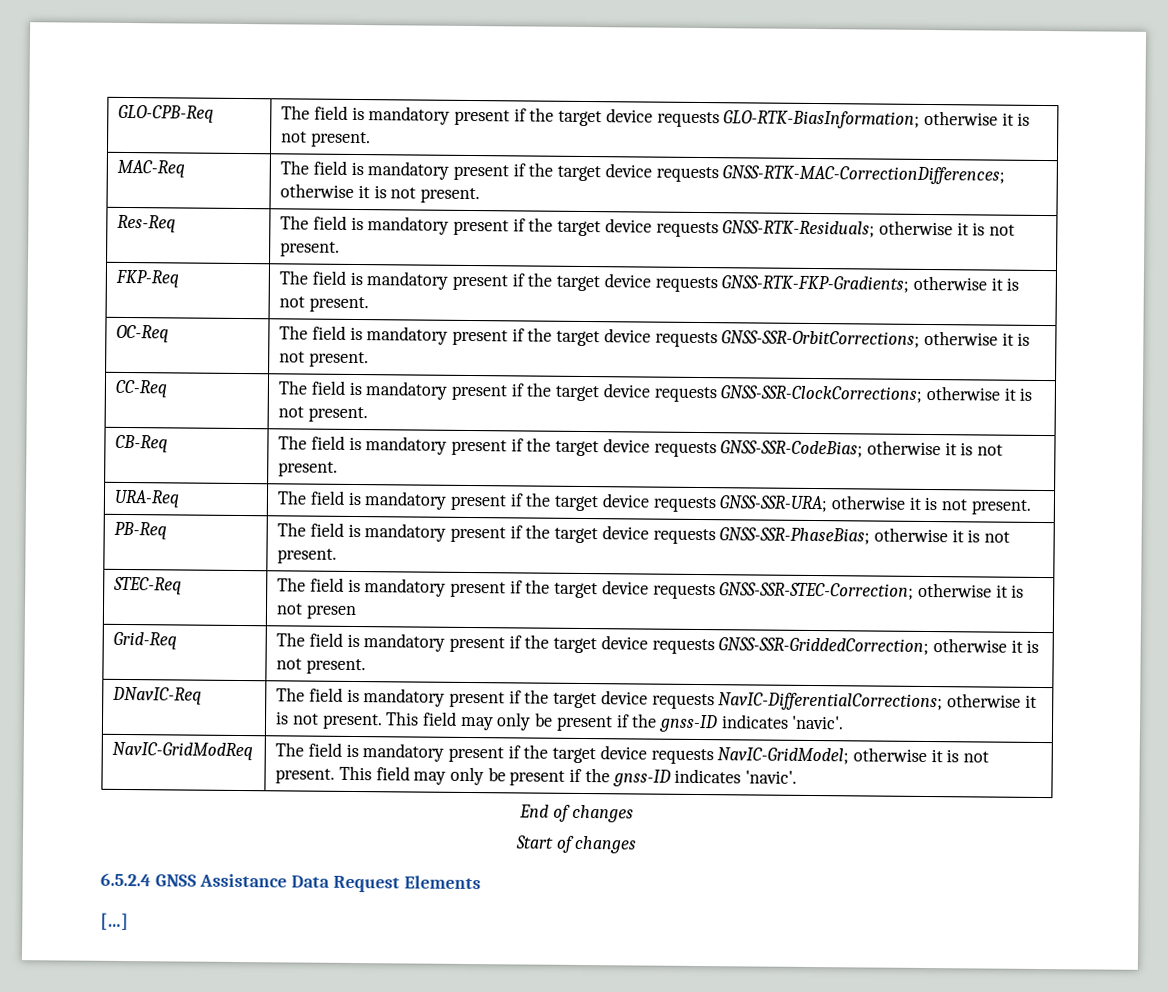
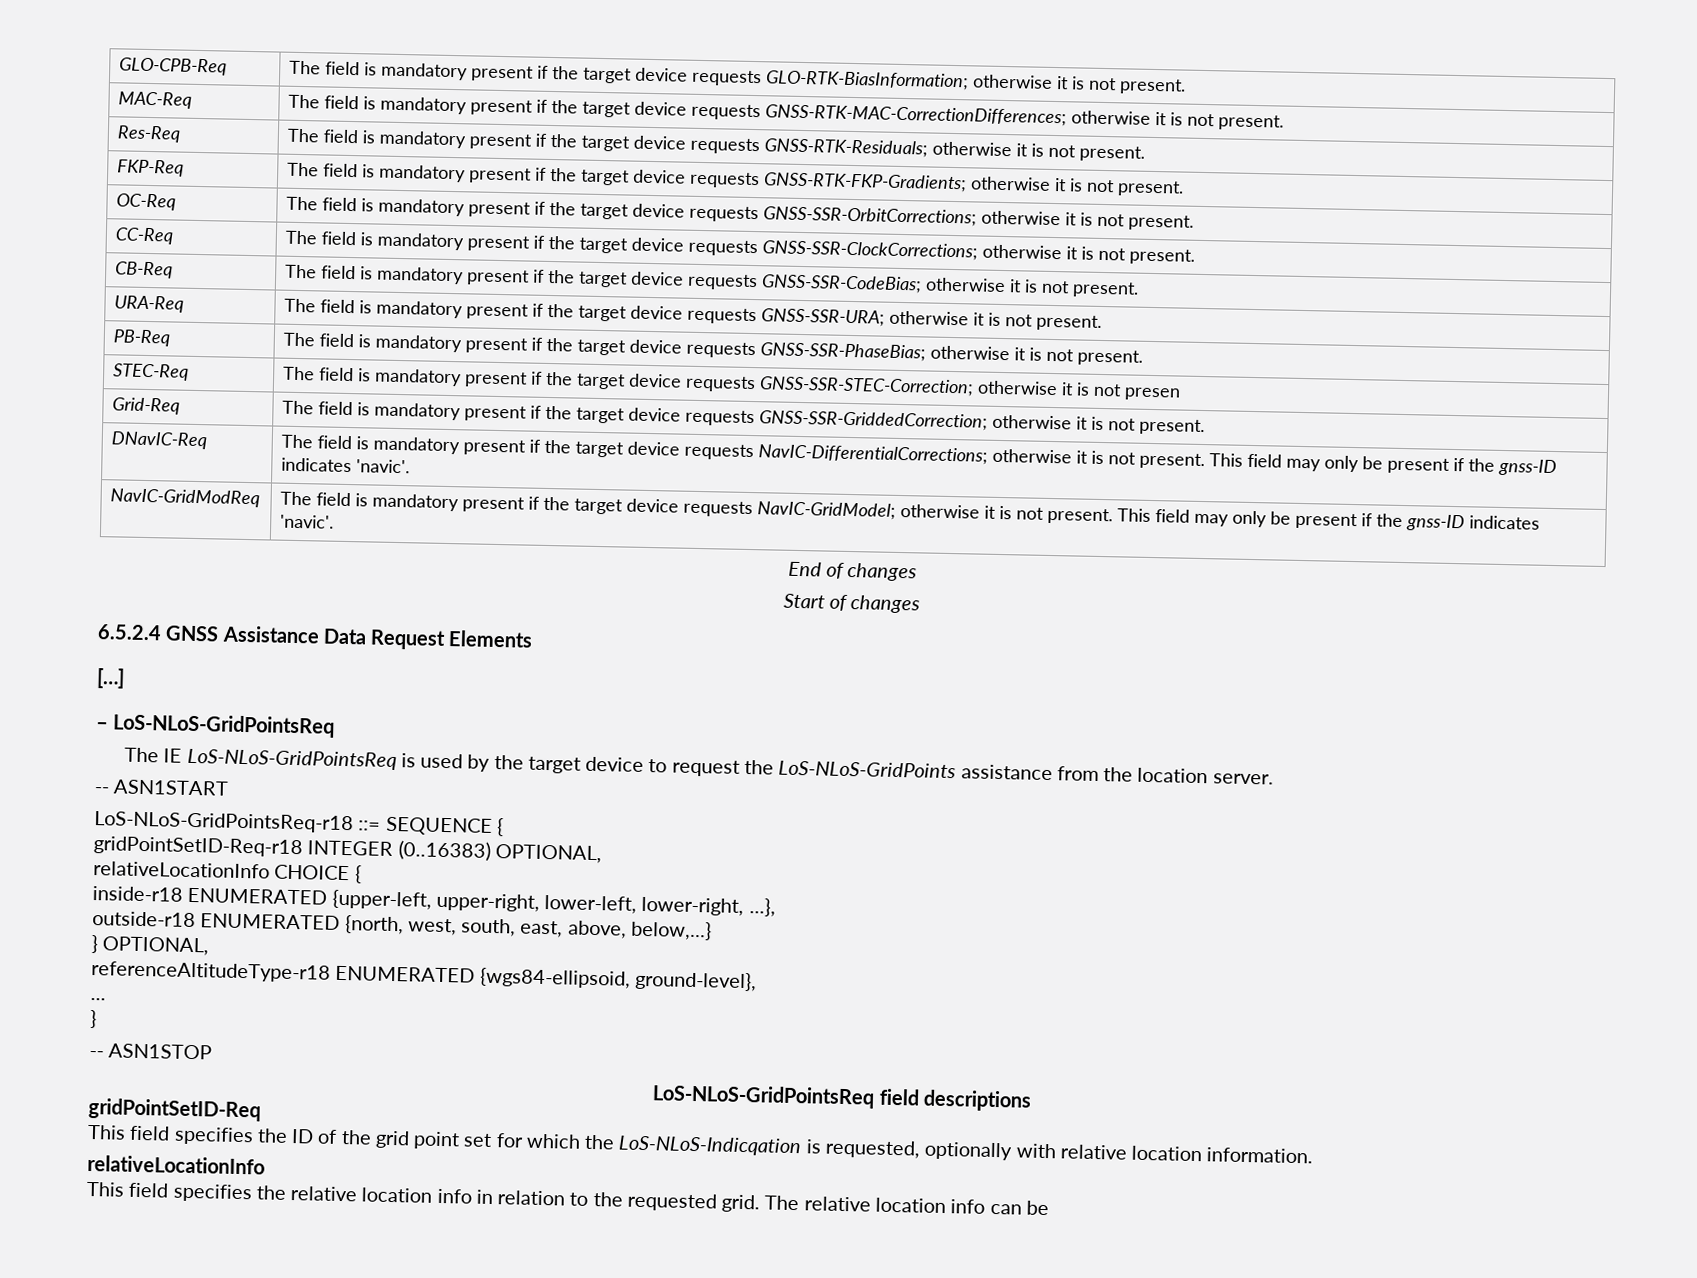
(129, 921) none -> [96,713,336,738] [124,747,1274,785] [94,779,230,796] [94,811,504,837] [93,836,602,864] [93,861,362,884] [92,886,776,917] [92,911,712,941] [91,935,210,956] [91,961,757,992] [90,997,106,1001] [90,1009,97,1029] [89,1043,213,1060] [652,1084,1032,1112] [88,1097,261,1122] [87,1124,1314,1164] [87,1154,265,1175] [86,1181,1049,1216] // – LoS-NLoS-GridPointsReq // The IE LoS-NLoS-GridPointsReq is used by the target device to request the LoS-NLoS-GridPoints assistance from the location server. // -- ASN1START // LoS-NLoS-GridPointsReq-r18 ::= SEQUENCE { // gridPointSetID-Req-r18 INTEGER (0..16383) OPTIONAL, // relativeLocationInfo CHOICE { // inside-r18 ENUMERATED {upper-left, upper-right, lower-left, lower-right, ...}, // outside-r18 ENUMERATED {north, west, south, east, above, below,...} // } OPTIONAL, // referenceAltitudeType-r18 ENUMERATED {wgs84-ellipsoid, ground-level}, // ... // } // -- ASN1STOP // LoS-NLoS-GridPointsReq field descriptions // gridPointSetID-Req // This field specifies the ID of the grid point set for which the LoS-NLoS-Indicqation is requested, optionally with relative location information. // relativeLocationInfo // This field specifies the relative location info in relation to the requested grid. The relative location info can be

